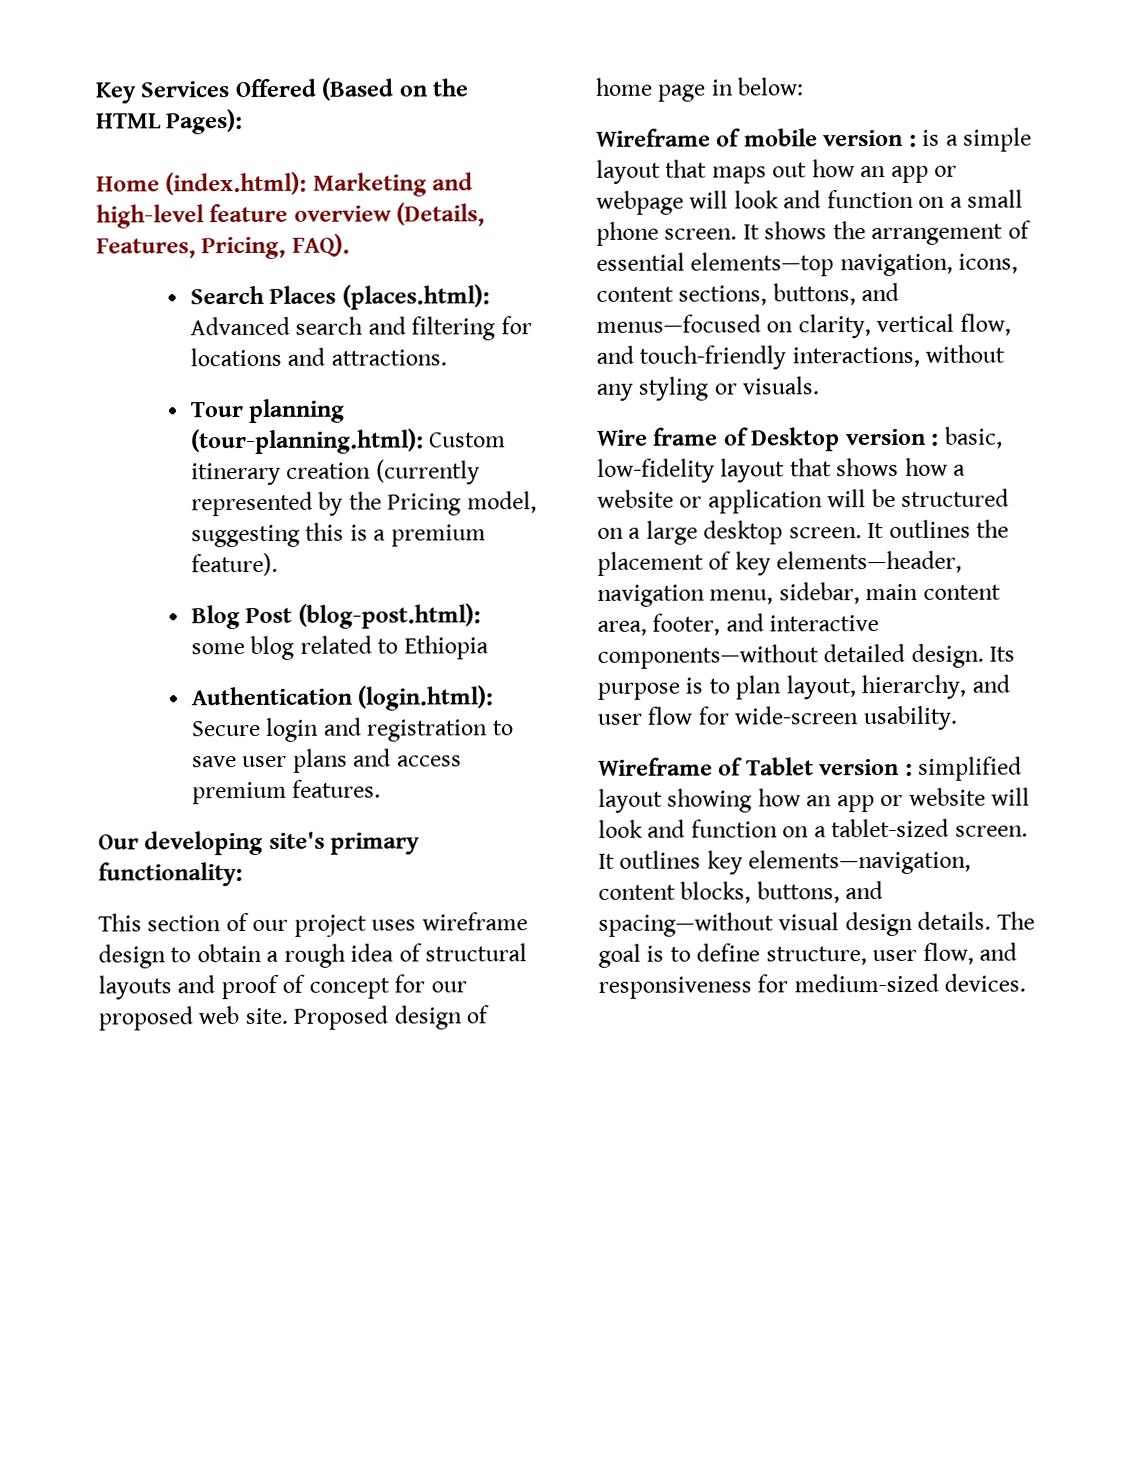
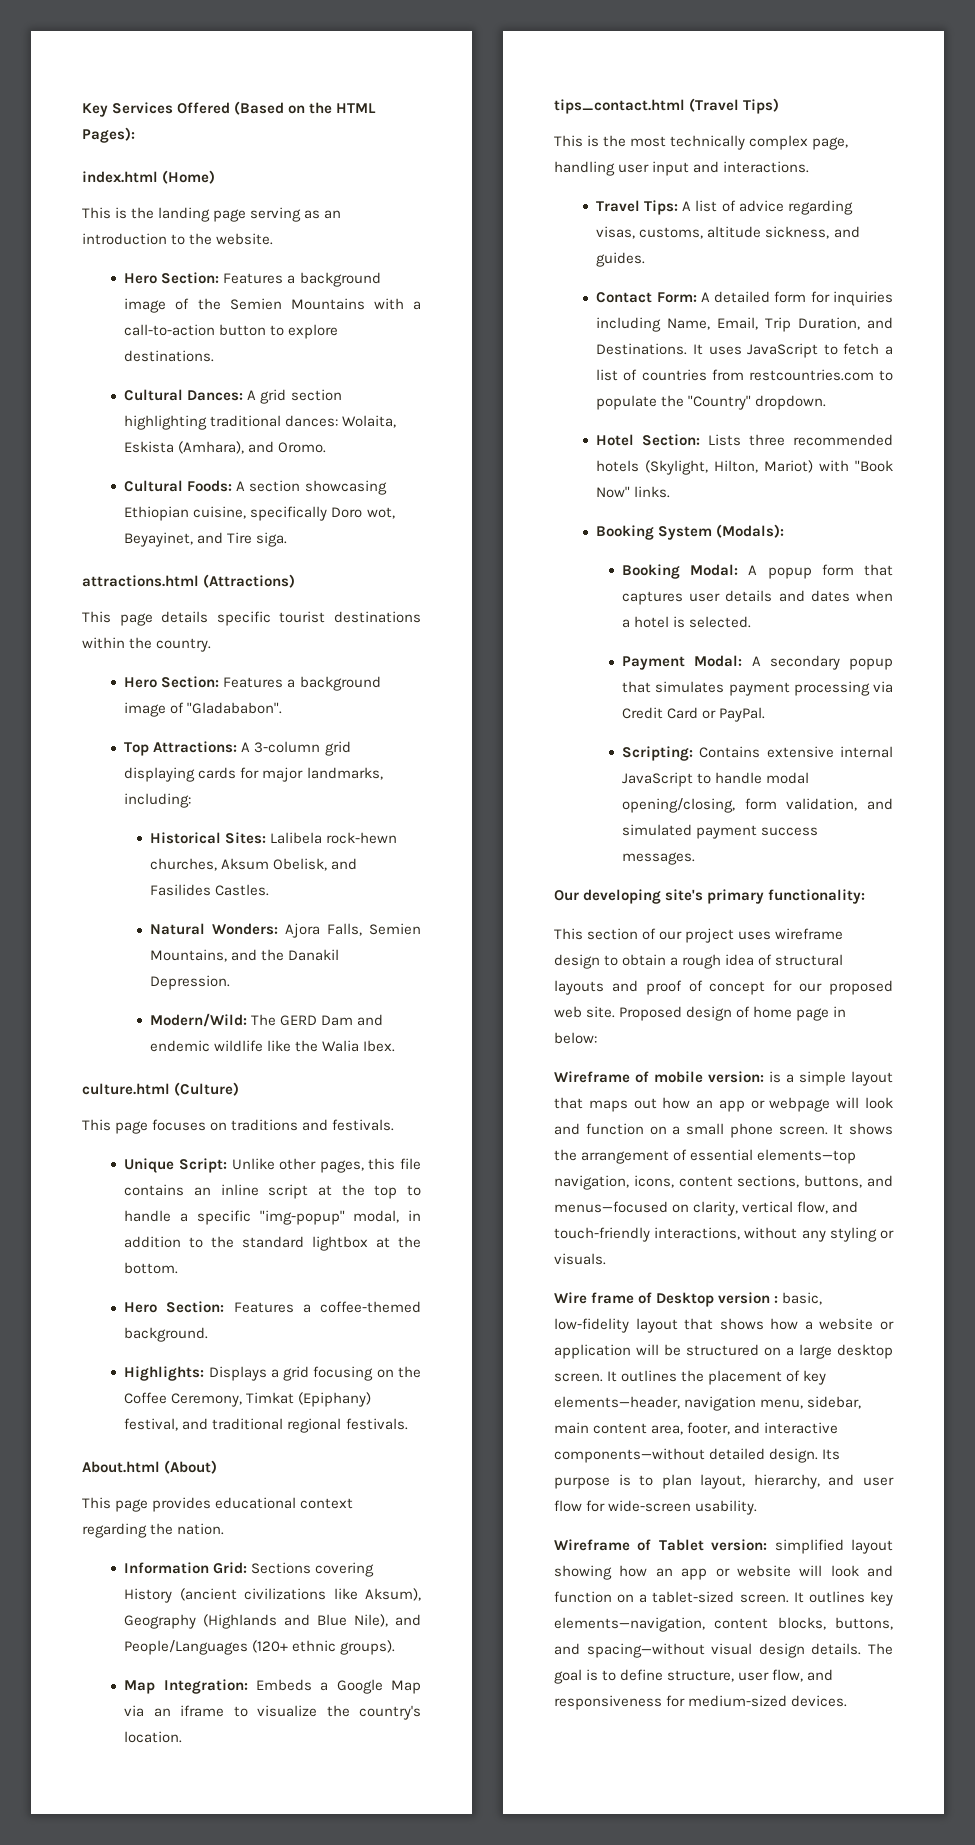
[96,171,474,197] [96,202,486,229] [96,233,350,260] [189,284,490,310] [189,316,532,341] [189,347,447,367] [189,398,346,424] [190,428,507,455] [190,459,480,486] [190,491,537,517] [190,522,486,548] [190,552,278,577] [190,603,481,630] [190,635,489,660] [190,685,494,711] [190,717,514,742] [191,748,462,773] [191,779,382,805] Home (index.html): Marketing and high-level feature overview (Details, Features, Pricing, FAQ). // Search Places (places.html): Advanced search and filtering for locations and attractions. // Tour planning (tour-planning.html): Custom itinerary creation (currently represented by the Pricing model, suggesting this is a premium feature). // Blog Post (blog-post.html): some blog related to Ethiopia // Authentication (login.html): Secure login and registration to save user plans and access premium features. -> [82,170,216,184] [82,207,342,222] [82,233,274,245] [124,272,381,287] [124,298,421,313] [124,324,339,339] [124,350,215,362] [124,389,342,404] [124,415,397,430] [124,441,327,454] [124,480,387,495] [124,506,395,521] [124,532,288,547] [82,574,296,588] [82,611,421,626] [82,637,212,652] [124,676,381,691] [124,702,283,717] [124,741,351,756] [124,767,383,782] [124,793,192,808] [150,832,398,844] [150,858,358,871] [150,884,270,896] [150,923,422,938] [150,949,340,962] [150,975,231,990] [150,1013,384,1027] [150,1040,396,1052] [82,1082,240,1096] [82,1119,395,1134] [124,1158,421,1173] [124,1184,421,1199] [124,1210,422,1225] [124,1236,422,1251] [124,1262,179,1274] [124,1301,421,1313] [124,1327,209,1342] [124,1366,421,1381] [124,1392,372,1407] [124,1418,408,1433] [82,1460,218,1474] [82,1497,354,1512] [82,1523,225,1538] [124,1562,375,1577] [124,1588,422,1603] [124,1614,422,1629] [124,1640,396,1655] [124,1679,421,1694] [124,1705,421,1720] [124,1731,183,1743] [554,98,780,114] [554,135,849,150] [554,161,810,176] [596,200,853,215] [596,226,860,239] [596,252,646,267] [596,291,893,306] [596,317,893,332] [596,343,893,358] [596,369,893,381] [596,395,827,410] [596,434,893,446] [596,460,893,475] [596,486,671,498] [596,524,785,540] [622,564,893,579] [622,590,893,605] [622,616,752,628] [622,655,893,670] [622,681,893,696] [622,707,766,722] [622,746,893,761] [622,772,810,787] [622,798,893,813] [622,824,819,839] [622,852,696,865] index.html (Home) // This is the landing page serving as an introduction to the website. // Hero Section: Features a background image of the Semien Mountains with a call-to-action button to explore destinations. // Cultural Dances: A grid section highlighting traditional dances: Wolaita, Eskista (Amhara), and Oromo. // Cultural Foods: A section showcasing Ethiopian cuisine, specifically Doro wot, Beyayinet, and Tire siga. // attractions.html (Attractions) // This page details specific tourist destinations within the country. // Hero Section: Features a background image of "Gladababon". // Top Attractions: A 3-column grid displaying cards for major landmarks, including: // Historical Sites: Lalibela rock-hewn churches, Aksum Obelisk, and Fasilides Castles. // Natural Wonders: Ajora Falls, Semien Mountains, and the Danakil Depression. // Modern/Wild: The GERD Dam and endemic wildlife like the Walia Ibex. // culture.html (Culture) // This page focuses on traditions and festivals. // Unique Script: Unlike other pages, this file contains an inline script at the top to handle a specific "img-popup" modal, in addition to the standard lightbox at the bottom. // Hero Section: Features a coffee-themed background. // Highlights: Displays a grid focusing on the Coffee Ceremony, Timkat (Epiphany) festival, and traditional regional festivals. // About.html (About) // This page provides educational context regarding the nation. // Information Grid: Sections covering History (ancient civilizations like Aksum), Geography (Highlands and Blue Nile), and People/Languages (120+ ethnic groups). // Map Integration: Embeds a Google Map via an iframe to visualize the country's location. // tips_contact.html (Travel Tips) // This is the most technically complex page, handling user input and interactions. // Travel Tips: A list of advice regarding visas, customs, altitude sickness, and guides. // Contact Form: A detailed form for inquiries including Name, Email, Trip Duration, and Destinations. It uses JavaScript to fetch a list of countries from restcountries.com to populate the "Country" dropdown. // Hotel Section: Lists three recommended hotels (Skylight, Hilton, Mariot) with "Book Now" links. // Booking System (Modals): // Booking Modal: A popup form that captures user details and dates when a hotel is selected. // Payment Modal: A secondary popup that simulates payment processing via Credit Card or PayPal. // Scripting: Contains extensive internal JavaScript to handle modal opening/closing, form validation, and simulated payment success messages.
[823,129,917,147] version : -> [708,1071,764,1083] version:
[819,758,913,776] version : -> [711,1539,768,1551] version:

